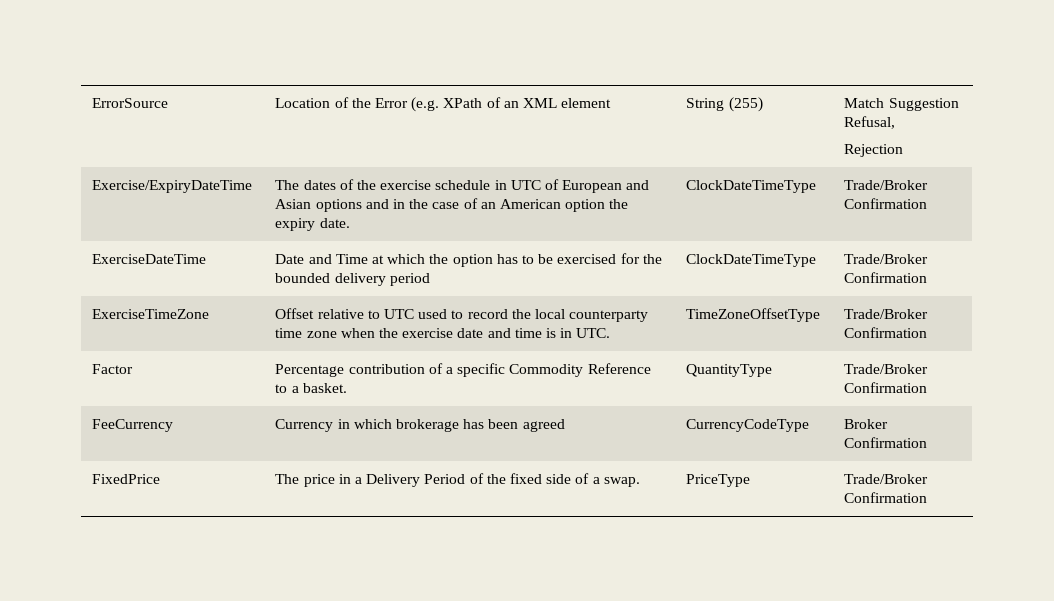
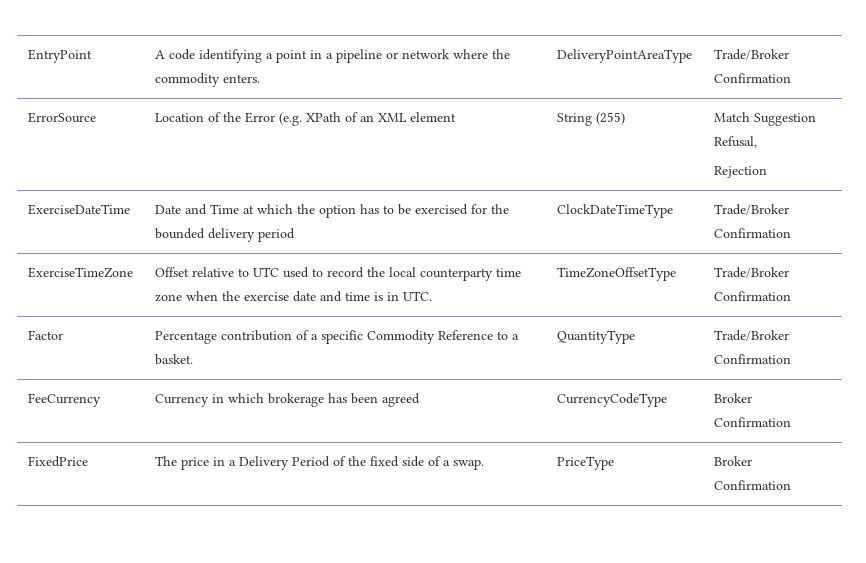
(92, 103) none -> [27,49,92,63] [154,49,510,63] [154,73,260,87] [556,49,692,63] [713,49,789,60] [713,73,791,83] EntryPoint | A code identifying a point in a pipeline or network where the commodity enters. | DeliveryPointAreaType | Trade/Broker Confirmation //
[92,180,253,193] [275,179,650,193] [275,198,629,212] [275,218,350,231] [686,180,817,193] [844,180,929,190] [844,198,928,209] // Exercise/ExpiryDateTime | The dates of the exercise schedule in UTC of European and Asian options and in the case of an American option the expiry date. | ClockDateTimeType | Trade/Broker Confirmation -> (767, 172) none
[844,474,929,484] Trade/Broker -> [713,456,752,466] Broker

